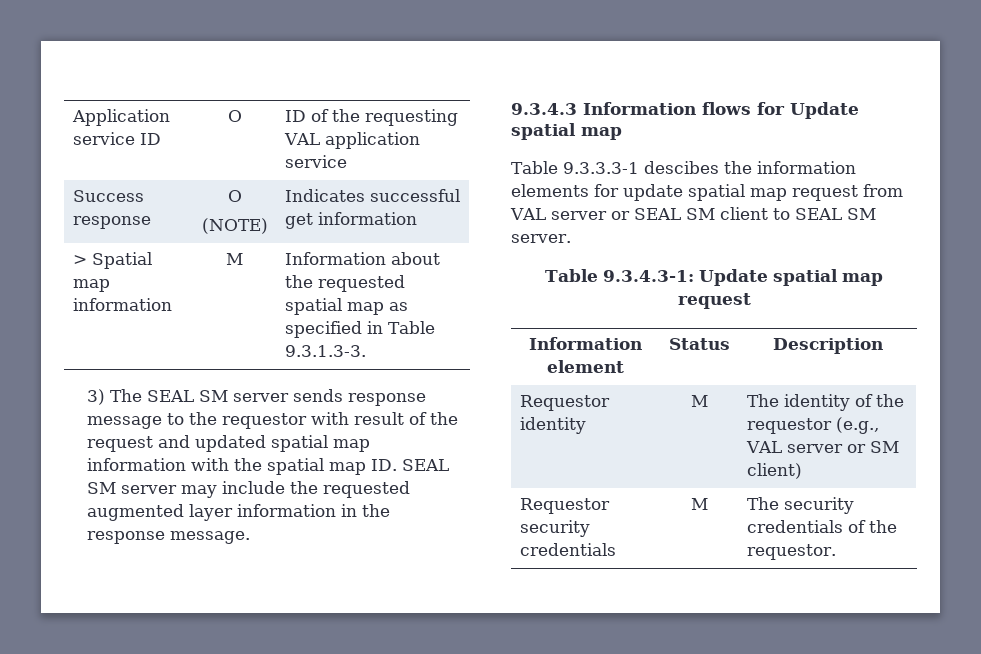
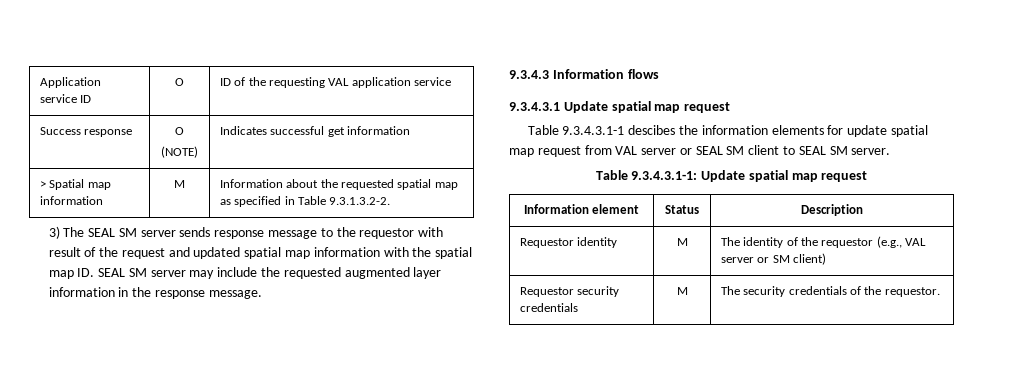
[284,345,366,357] 9.3.1.3-3. -> [329,197,391,205] 9.3.1.3.2-2.
[757,102,859,119] [511,123,622,140] [511,161,639,174] for Update spatial map // Table 9.3.3.3-1 -> [509,101,731,113] [527,125,625,135] // 9.3.4.3.1 Update spatial map request // Table 9.3.4.3.1-1
[602,270,694,282] 9.3.4.3-1: -> [631,171,698,180] 9.3.4.3.1-1:

